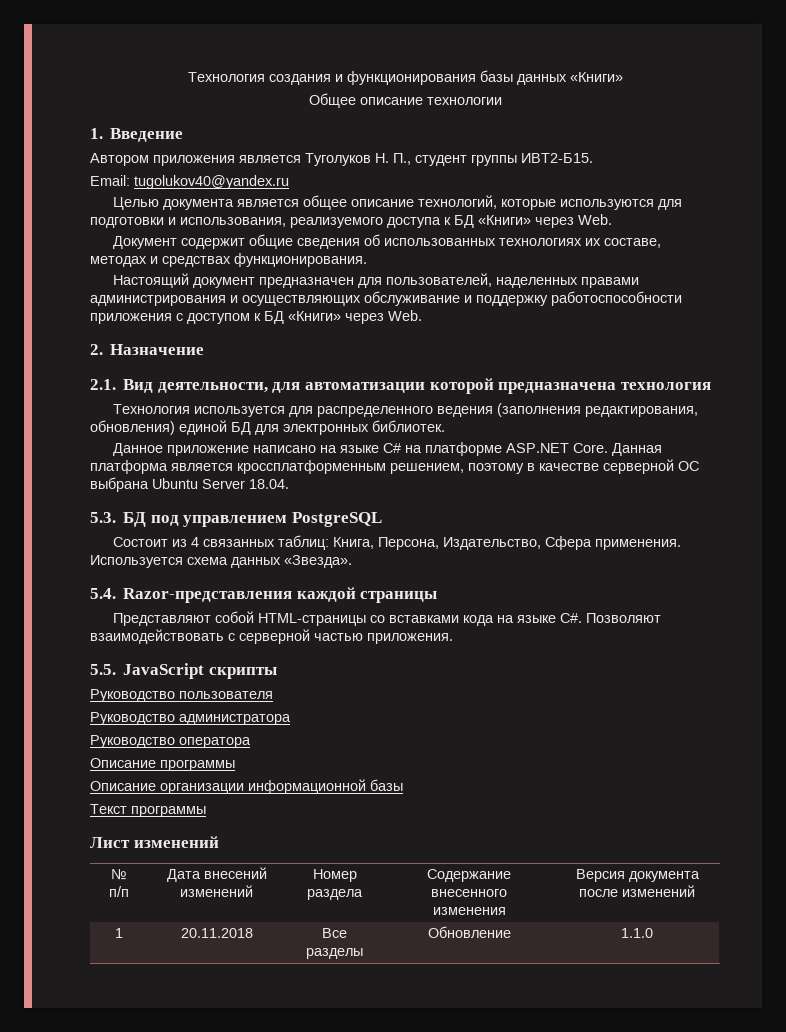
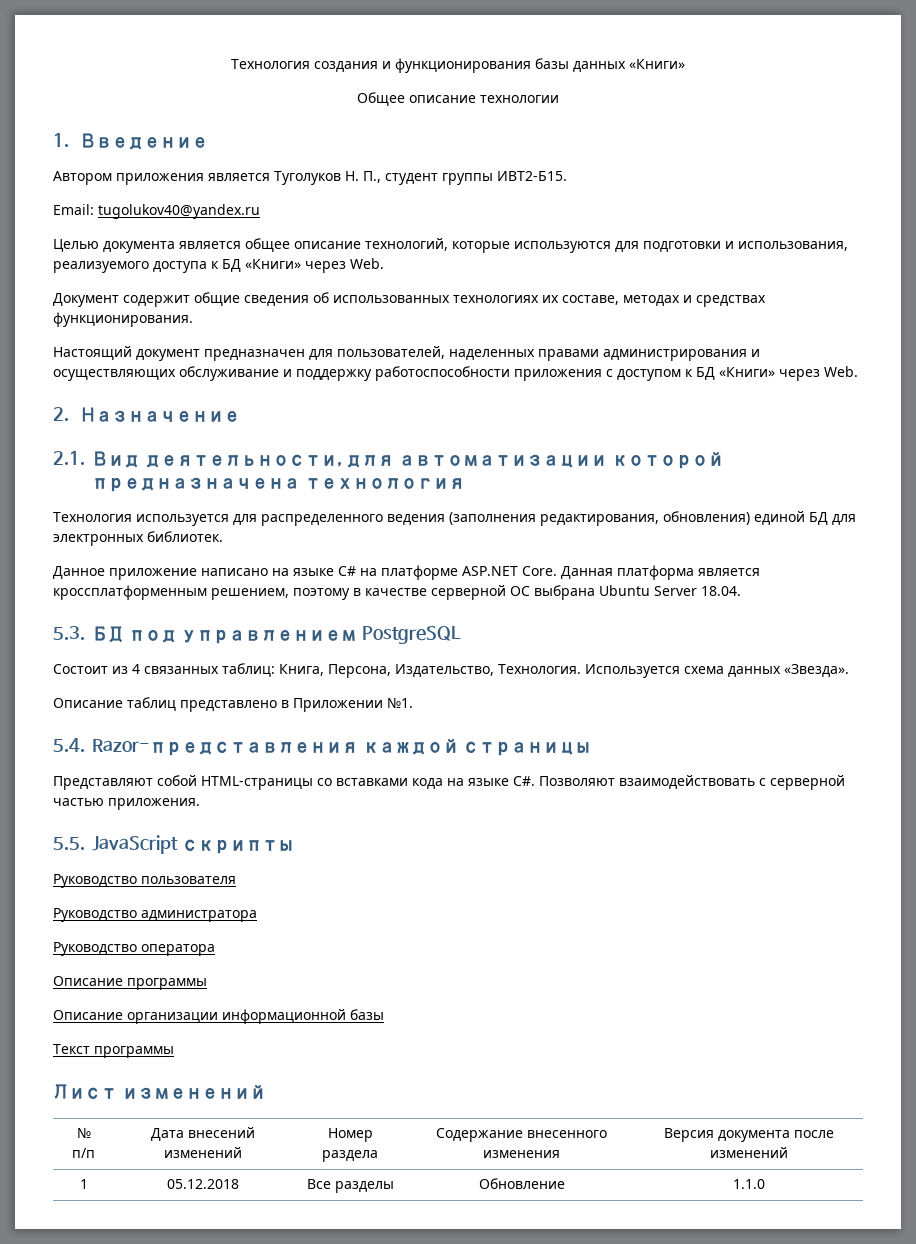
[545,536,682,550] Сфера применения. -> [498,664,581,674] Технология.
(352, 561) none -> [53,697,413,712] // Описание таблиц представлено в Приложении №1.
[180,928,253,938] 20.11.2018 -> [167,1179,239,1189] 05.12.2018

